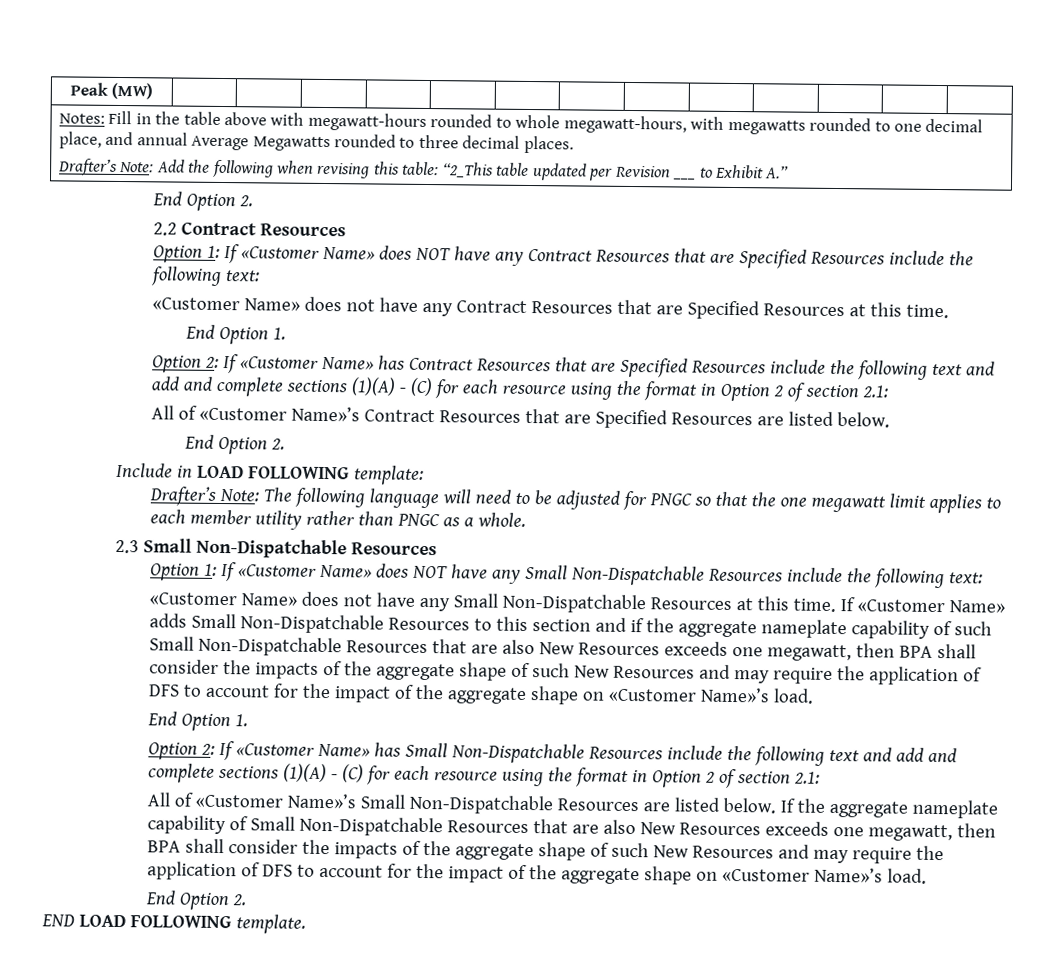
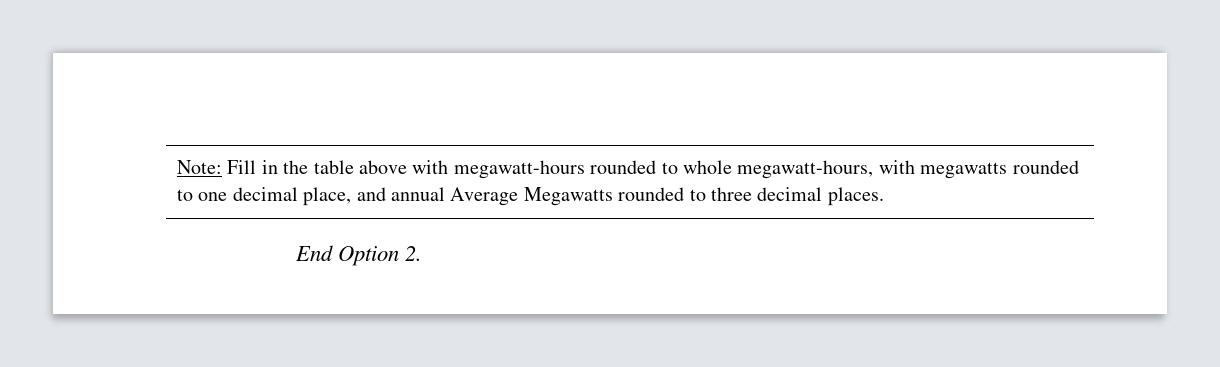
[69,82,154,100] [58,113,105,124] Peak (MW) | | | | | | | | | | | | | // Notes: -> [177,160,223,174] Note:
[57,158,790,181] [151,191,253,212] [152,221,346,237] [152,244,974,269] [150,266,260,286] [151,296,949,320] [185,324,287,345] [151,354,995,380] [150,376,889,402] [150,405,890,429] [184,434,286,455] [116,462,425,485] [148,486,1001,514] [149,509,526,530] [115,538,438,559] [149,561,983,589] [148,591,1005,614] [148,613,992,639] [148,636,976,662] [148,659,982,686] [147,683,814,705] [146,711,248,732] [147,740,957,766] [147,763,820,789] [146,792,998,819] [146,815,996,842] [146,838,944,864] [146,861,927,885] [144,890,247,911] [41,914,306,934] // Drafter’s Note: Add the following when revising this table: “2_This table updated per Revision ___ to Exhibit A.” // End Option 2. // 2.2 Contract Resources // Option 1: If «Customer Name» does NOT have any Contract Resources that are Specified Resources include the following text: // «Customer Name» does not have any Contract Resources that are Specified Resources at this time. // End Option 1. // Option 2: If «Customer Name» has Contract Resources that are Specified Resources include the following text and add and complete sections (1)(A) - (C) for each resource using the format in Option 2 of section 2.1: // All of «Customer Name»’s Contract Resources that are Specified Resources are listed below. // End Option 2. // Include in LOAD FOLLOWING template: // Drafter’s Note: The following language will need to be adjusted for PNGC so that the one megawatt limit applies to each member utility rather than PNGC as a whole. // 2.3 Small Non-Dispatchable Resources // Option 1: If «Customer Name» does NOT have any Small Non-Dispatchable Resources include the following text: // «Customer Name» does not have any Small Non-Dispatchable Resources at this time. If «Customer Name» adds Small Non-Dispatchable Resources to this section and if the aggregate nameplate capability of such Small Non-Dispatchable Resources that are also New Resources exceeds one megawatt, then BPA shall consider the impacts of the aggregate shape of such New Resources and may require the application of DFS to account for the impact of the aggregate shape on «Customer Name»’s load. // End Option 1. // Option 2: If «Customer Name» has Small Non-Dispatchable Resources include the following text and add and complete sections (1)(A) - (C) for each resource using the format in Option 2 of section 2.1: // All of «Customer Name»’s Small Non-Dispatchable Resources are listed below. If the aggregate nameplate capability of Small Non-Dispatchable Resources that are also New Resources exceeds one megawatt, then BPA shall consider the impacts of the aggregate shape of such New Resources and may require the application of DFS to account for the impact of the aggregate shape on «Customer Name»’s load. // End Option 2. // END LOAD FOLLOWING template. -> [294,245,422,266] // End Option 2.

